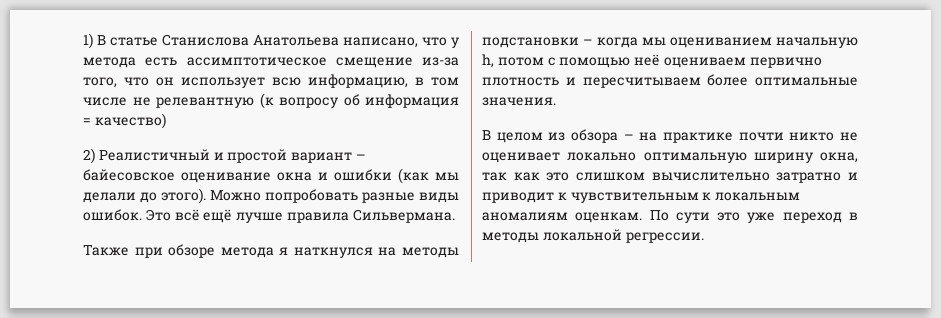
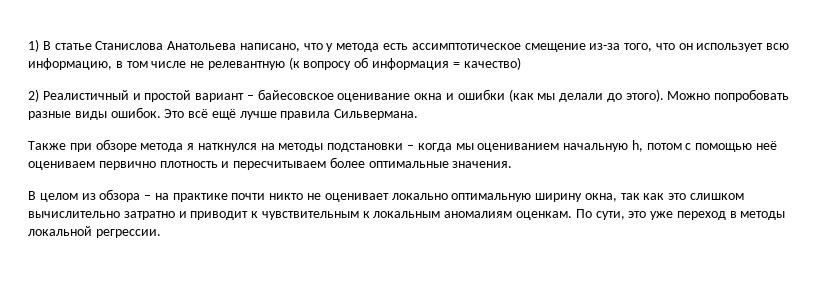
[675,212,710,223] сути -> [595,211,625,220] сути,

